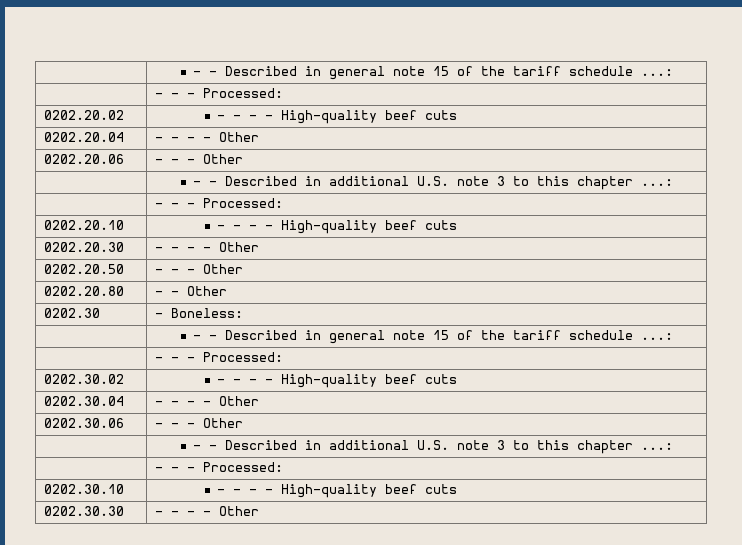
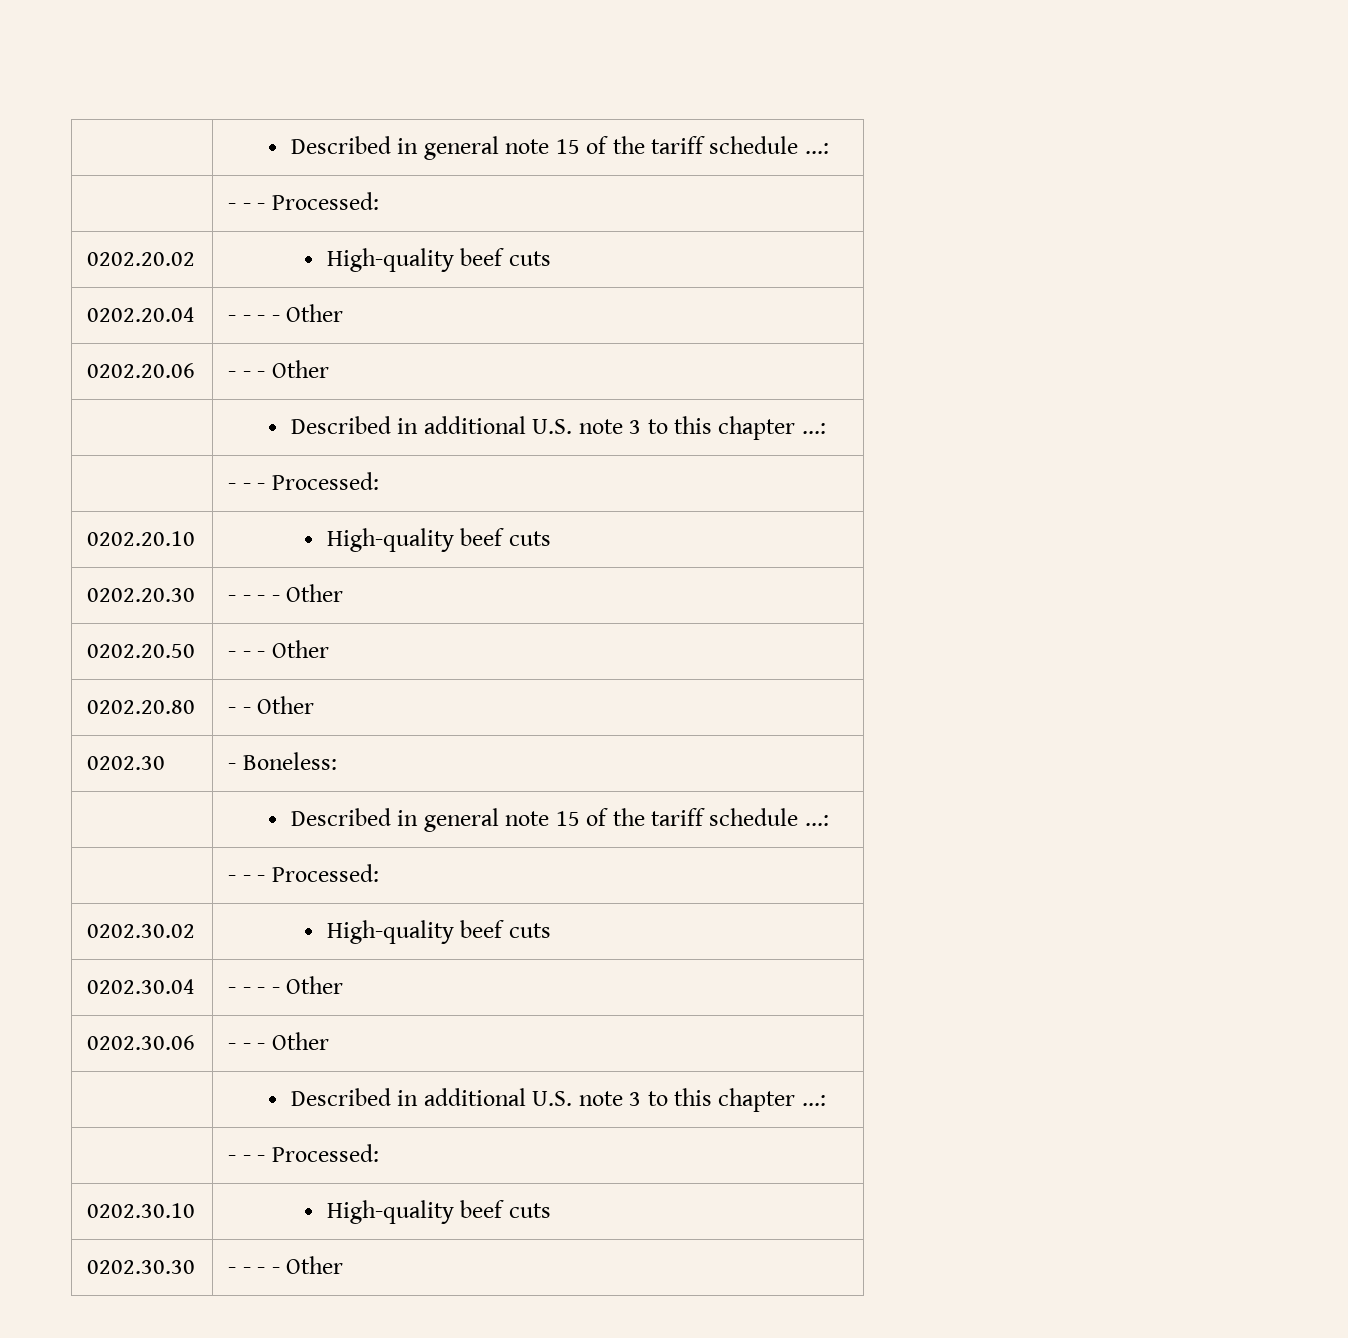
[192,71,217,76] | - - -> (290, 145) |
[216,115,273,120] - - - - -> (196, 259) none
[192,181,217,186] - - -> (329, 369) none
[216,225,273,230] - - - - -> (196, 538) none
[192,335,217,340] - - -> (337, 761) none
[216,379,273,384] - - - - -> (196, 931) none
[192,445,217,450] - - -> (329, 1041) none
[216,489,273,494] - - - - -> (196, 1210) none

